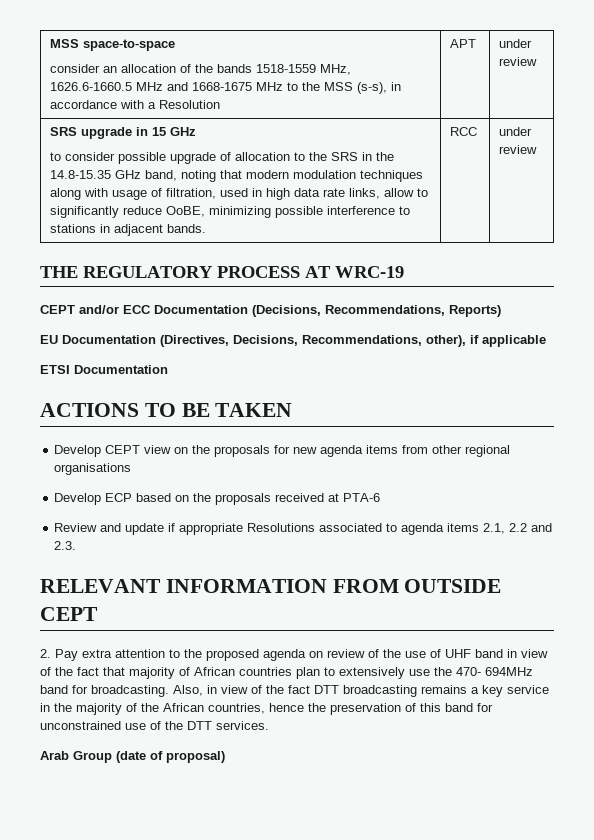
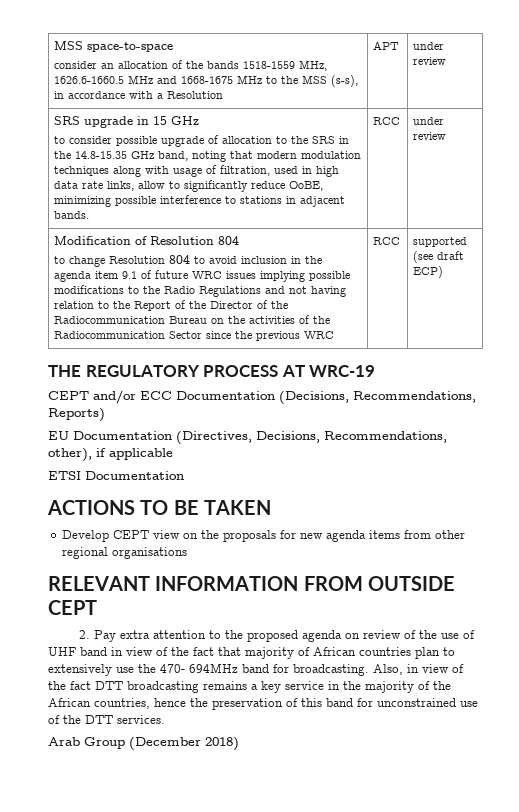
(538, 149) none -> [53,236,239,245] [53,255,322,267] [53,270,350,282] [53,285,346,297] [53,300,288,311] [53,315,330,324] [53,331,334,341] [372,237,400,245] [412,237,467,247] [412,251,464,263] [412,266,443,278] // Modification of Resolution 804 // to change Resolution 804 to avoid inclusion in the agenda item 9.1 of future WRC issues implying possible modifications to the Radio Regulations and not having relation to the Report of the Director of the Radiocommunication Bureau on the activities of the Radiocommunication Sector since the previous WRC | RCC | supported (see draft ECP)
[54,493,381,505] [54,523,553,535] [54,541,77,550] // Develop ECP based on the proposals received at PTA-6 // Review and update if appropriate Resolutions associated to agenda items 2.1, 2.2 and 2.3. -> (188, 553) none
[116,751,225,763] (date of proposal) -> [129,737,239,751] (December 2018)

